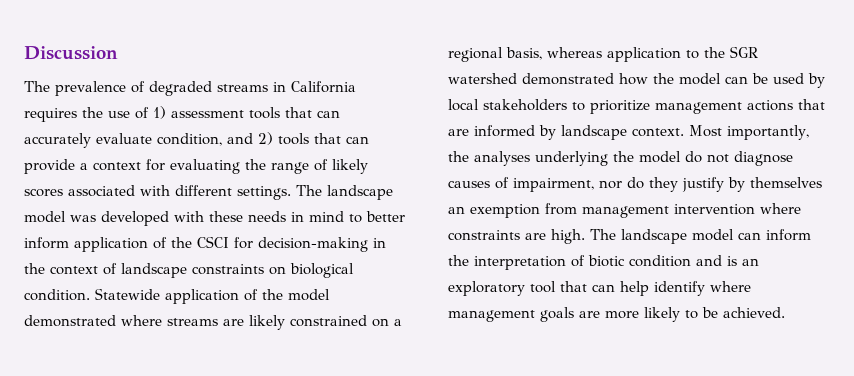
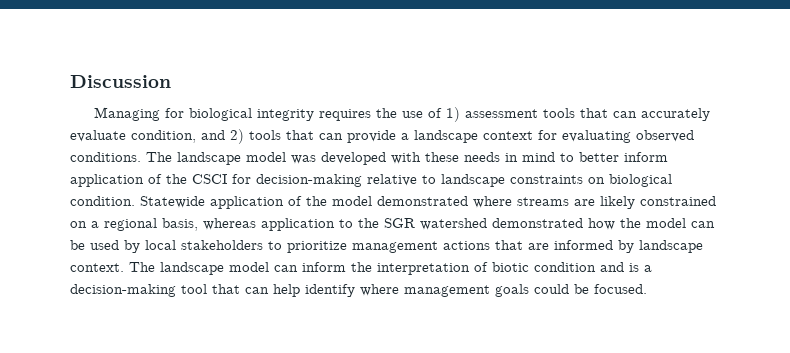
[24,81,356,96] The prevalence of degraded streams in California -> [94,107,315,121] Managing for biological integrity
(88, 166) none -> [414,130,478,143] landscape
[245,159,368,174] [24,185,291,200] the range of likely scores associated with different settings. -> [636,130,694,142] [70,152,141,162] observed conditions.
[373,238,386,248] [24,263,117,275] in the context of -> [367,174,436,186] relative to
[689,125,809,140] [448,151,793,166] [448,177,822,192] [448,203,801,218] [448,229,585,244] Most importantly, the analyses underlying the model do not diagnose causes of impairment, nor do they justify by themselves an exemption from management intervention where constraints are high. -> (124, 267) none
[742,258,759,266] [448,281,525,296] an exploratory -> [644,265,652,272] [70,284,176,297] a decision-making
[579,307,785,322] are more likely to be achieved. -> [534,284,647,294] could be focused.

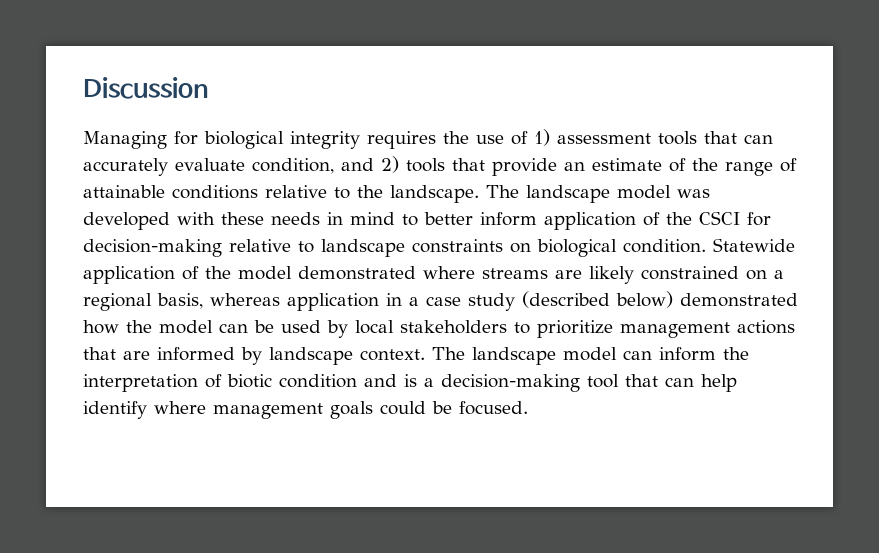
[319,130,694,143] [70,152,141,162] can provide a landscape context for evaluating observed conditions. -> [492,158,797,176] [83,185,479,203] provide an estimate of the range of attainable conditions relative to the landscape.
[339,218,487,230] to the SGR watershed -> [386,291,673,311] in a case study (described below)

